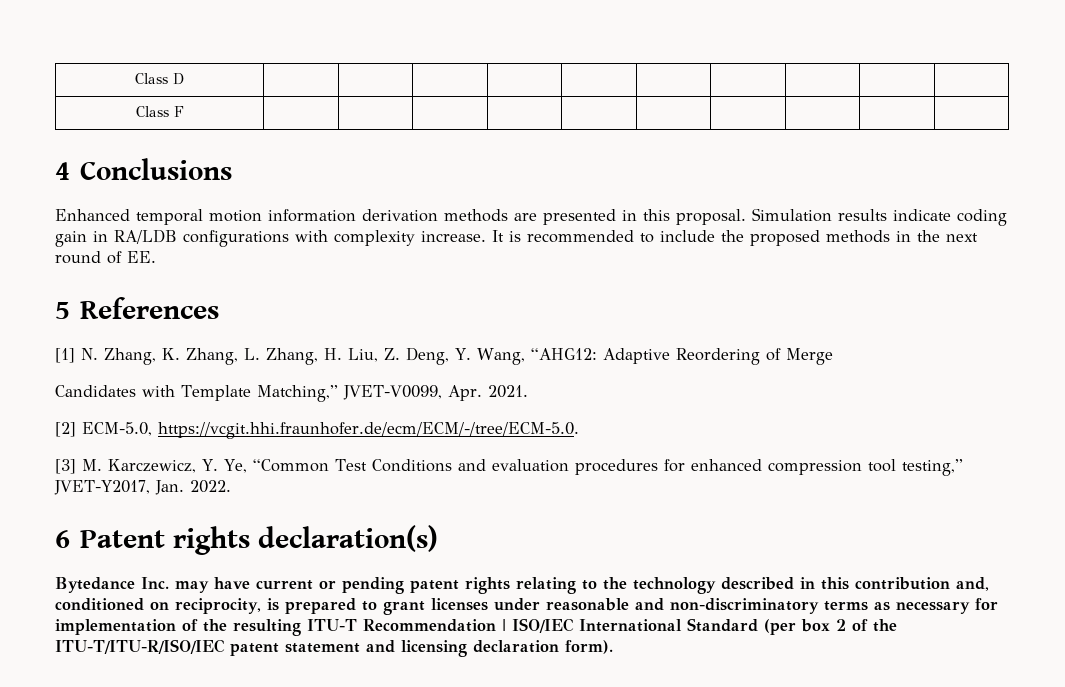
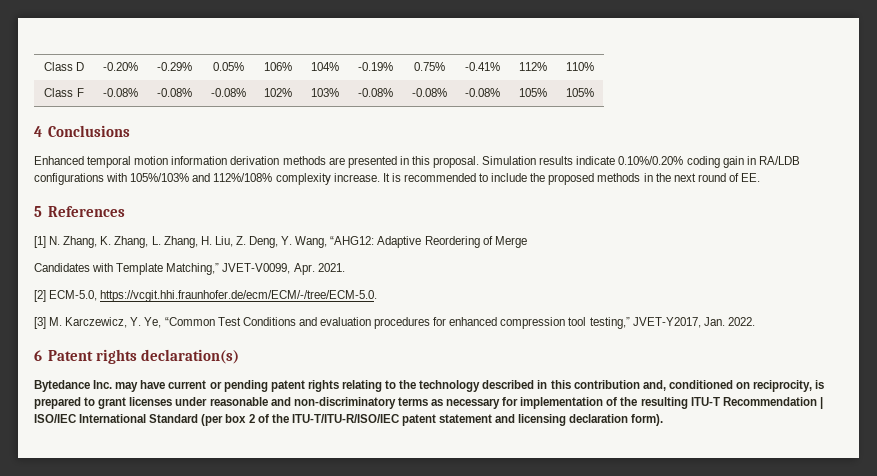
[135,106,184,117] | | | | | | | | | // Class F | | | | | | | | | | -> [103,62,138,71] [157,62,192,71] [212,62,244,71] [264,62,292,71] [311,62,339,71] [358,62,393,71] [413,62,445,71] [465,62,500,71] [519,62,547,71] [566,62,594,71] [44,88,84,97] [103,88,138,97] [157,88,192,97] [210,88,246,97] [264,88,292,97] [311,88,339,97] [358,88,393,97] [411,88,447,97] [465,88,500,97] [519,88,547,97] [566,88,594,97] -0.20% | -0.29% | 0.05% | 106% | 104% | -0.19% | 0.75% | -0.41% | 112% | 110% // Class F | -0.08% | -0.08% | -0.08% | 102% | 103% | -0.08% | -0.08% | -0.08% | 105% | 105%
(951, 215) none -> [618,156,684,165] 0.10%/0.20%
(328, 236) none -> [130,173,273,182] 105%/103% and 112%/108%

